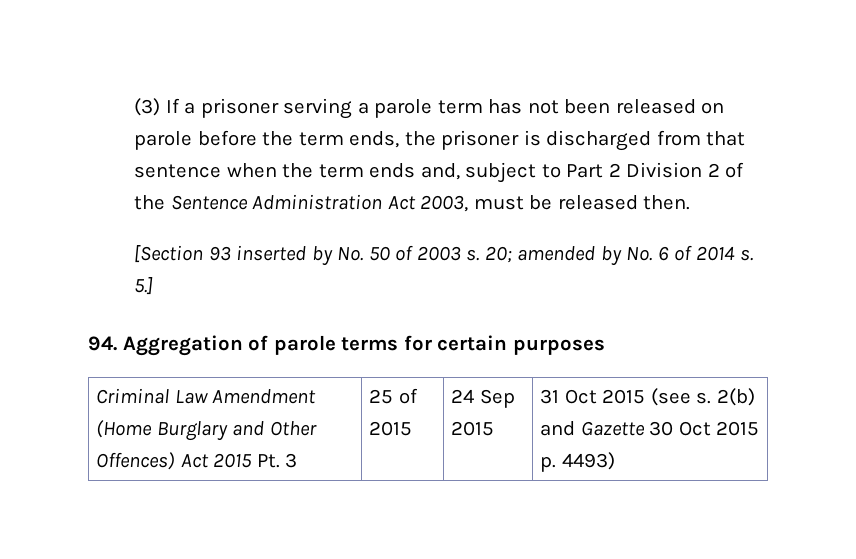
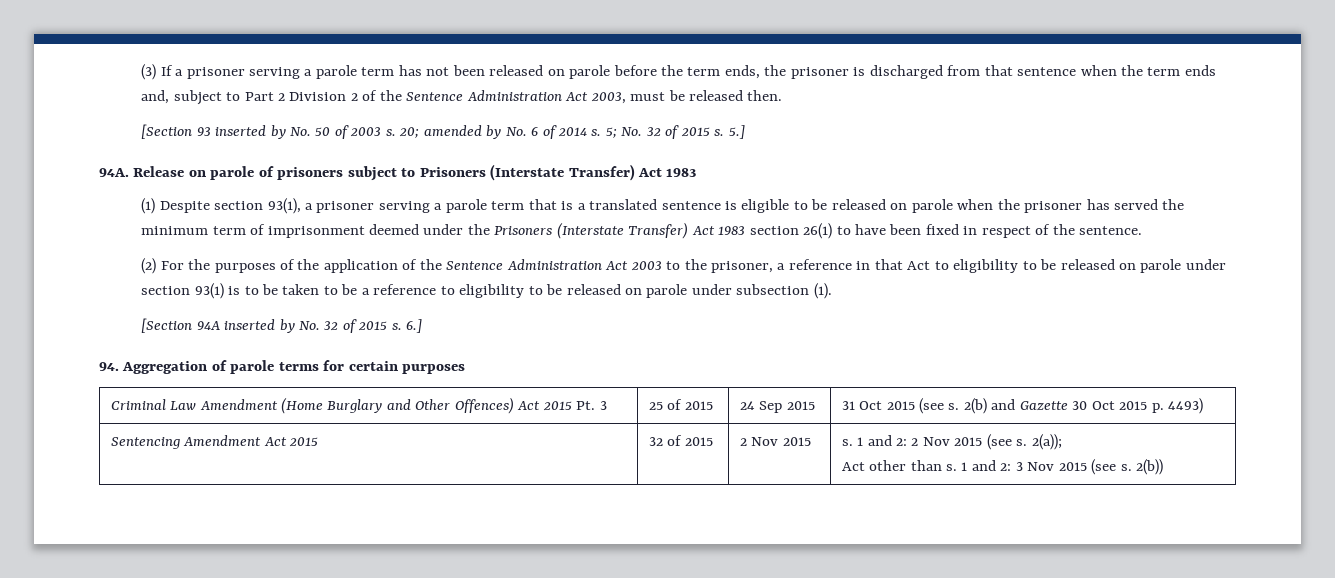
[133,277,153,295] 5.] -> [605,125,745,139] [99,164,697,181] [141,198,1185,214] [141,222,1143,239] [141,258,1226,274] [141,283,832,299] [141,318,423,333] 5; No. 32 of 2015 s. 5.] // 94A. Release on parole of prisoners subject to Prisoners (Interstate Transfer) Act 1983 // (1) Despite section 93(1), a prisoner serving a parole term that is a translated sentence is eligible to be released on parole when the prisoner has served the minimum term of imprisonment deemed under the Prisoners (Interstate Transfer) Act 1983 section 26(1) to have been fixed in respect of the sentence. // (2) For the purposes of the application of the Sentence Administration Act 2003 to the prisoner, a reference in that Act to eligibility to be released on parole under section 93(1) is to be taken to be a reference to eligibility to be released on parole under subsection (1). // [Section 94A inserted by No. 32 of 2015 s. 6.]
(615, 461) none -> [110,435,318,449] [648,435,713,446] [739,437,811,446] [841,434,1062,450] [841,459,1164,475] // Sentencing Amendment Act 2015 | 32 of 2015 | 2 Nov 2015 | s. 1 and 2: 2 Nov 2015 (see s. 2(a)); // Act other than s. 1 and 2: 3 Nov 2015 (see s. 2(b))

